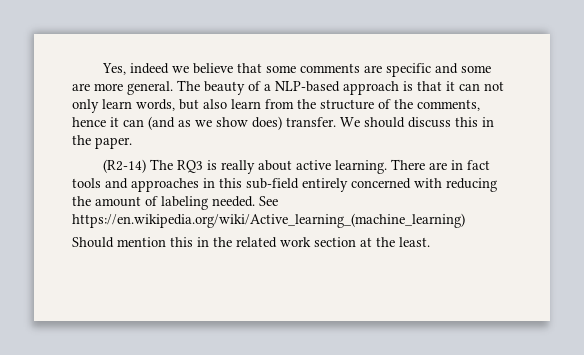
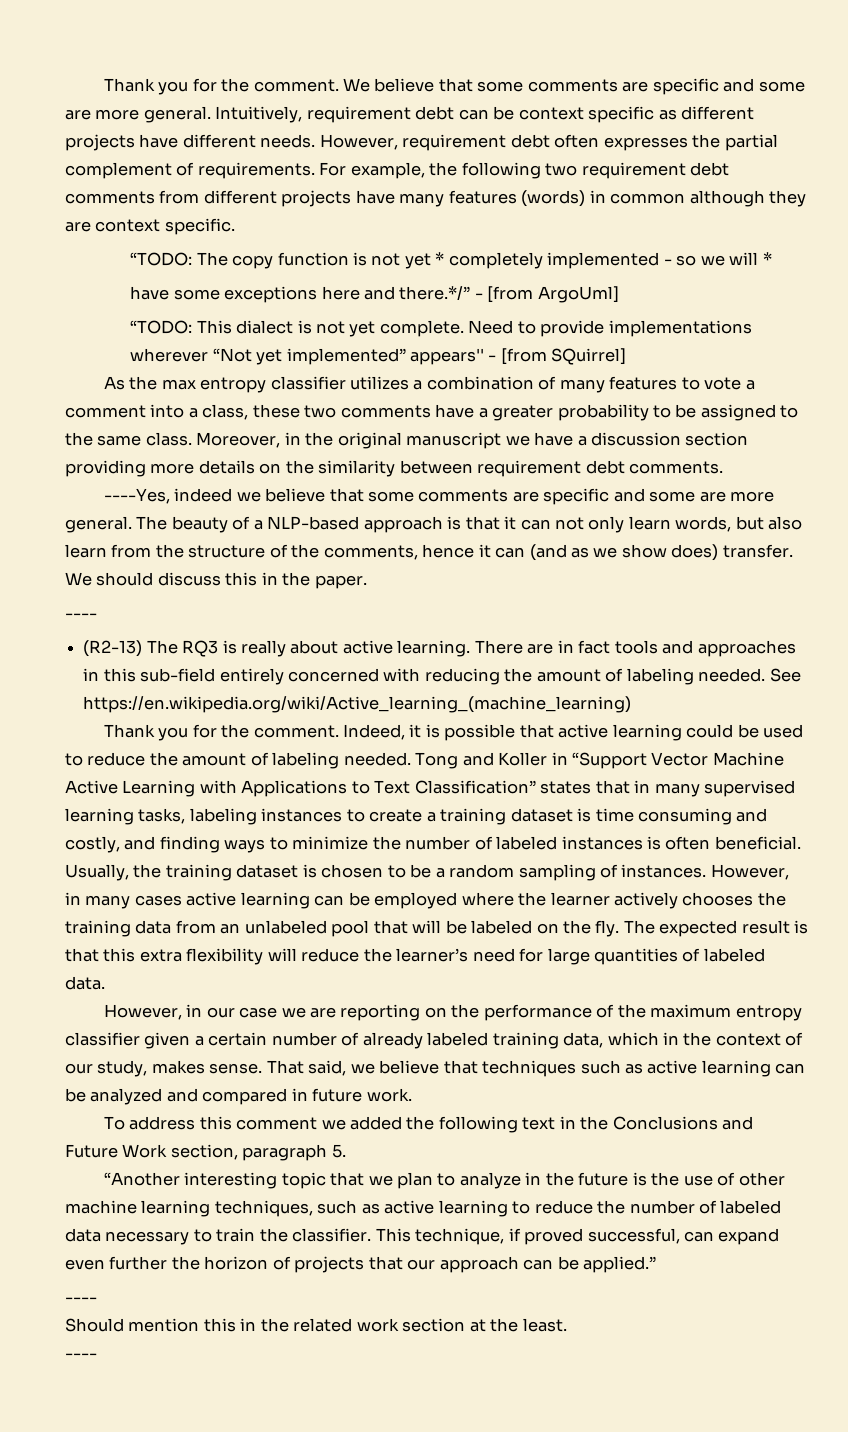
[102,63,127,75] Yes, -> [103,78,805,95] [65,106,755,123] [65,134,778,151] [65,162,730,179] [65,190,807,207] [65,218,235,235] [130,252,772,269] [130,286,619,303] [130,320,752,337] [130,348,627,365] [103,376,755,393] [65,404,799,421] [65,432,749,449] [65,460,724,477] [103,488,170,504] Thank you for the comment. We believe that some comments are specific and some are more general. Intuitively, requirement debt can be context specific as different projects have different needs. However, requirement debt often expresses the partial complement of requirements. For example, the following two requirement debt comments from different projects have many features (words) in common although they are context specific. // “TODO: The copy function is not yet * completely implemented - so we will * // have some exceptions here and there.*/” - [from ArgoUml] // “TODO: This dialect is not yet complete. Need to provide implementations wherever “Not yet implemented” appears'' - [from SQuirrel] // As the max entropy classifier utilizes a combination of many features to vote a comment into a class, these two comments have a greater probability to be assigned to the same class. Moreover, in the original manuscript we have a discussion section providing more details on the similarity between requirement debt comments. // ----Yes,
[103,159,147,173] (R2-14) -> [65,613,97,619] [83,640,143,657] ---- // (R2-13)
(465, 220) none -> [103,724,804,741] [65,752,784,769] [65,780,796,797] [65,808,768,825] [65,836,801,853] [65,864,789,881] [65,892,786,909] [65,920,809,937] [65,948,765,965] [65,976,105,990] [103,1004,802,1021] [65,1032,804,1049] [65,1060,806,1077] [65,1088,412,1105] [103,1116,754,1133] [65,1144,346,1161] [103,1172,785,1189] [65,1200,782,1217] [65,1228,780,1245] [65,1256,657,1273] [65,1297,97,1303] // Thank you for the comment. Indeed, it is possible that active learning could be used to reduce the amount of labeling needed. Tong and Koller in “Support Vector Machine Active Learning with Applications to Text Classification” states that in many supervised learning tasks, labeling instances to create a training dataset is time consuming and costly, and finding ways to minimize the number of labeled instances is often beneficial. Usually, the training dataset is chosen to be a random sampling of instances. However, in many cases active learning can be employed where the learner actively chooses the training data from an unlabeled pool that will be labeled on the fly. The expected result is that this extra flexibility will reduce the learner’s need for large quantities of labeled data. // However, in our case we are reporting on the performance of the maximum entropy classifier given a certain number of already labeled training data, which in the context of our study, makes sense. That said, we believe that techniques such as active learning can be analyzed and compared in future work. // To address this comment we added the following text in the Conclusions and Future Work section, paragraph 5. // “Another interesting topic that we plan to analyze in the future is the use of other machine learning techniques, such as active learning to reduce the number of labeled data necessary to train the classifier. This technique, if proved successful, can expand even further the horizon of projects that our approach can be applied.” // ----
(430, 242) none -> [65,1353,97,1359] // ----

